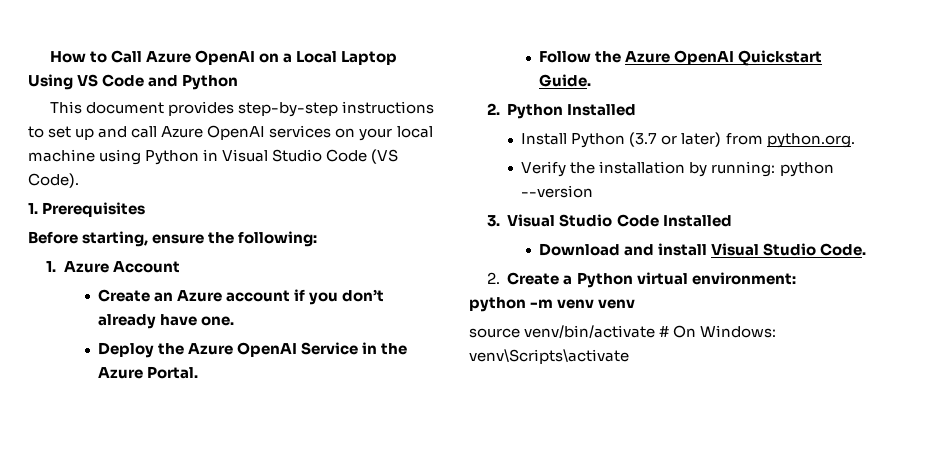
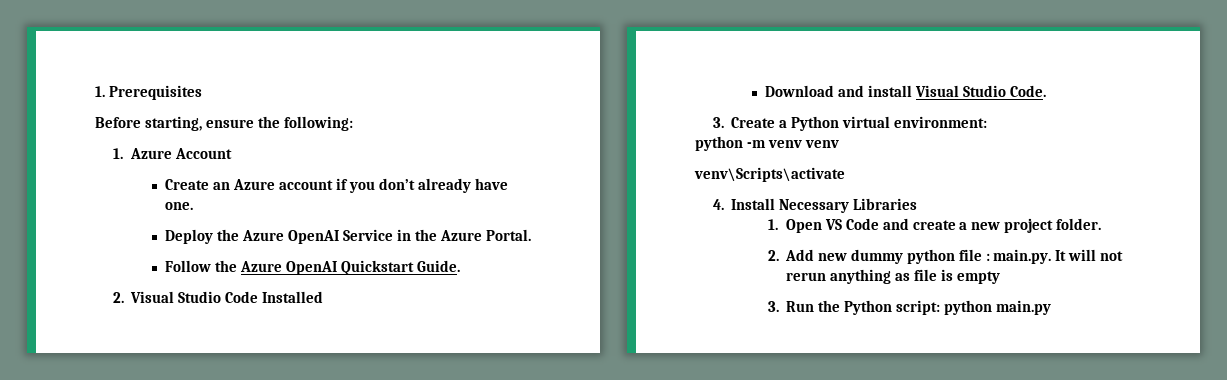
[49,50,397,65] [28,74,239,90] [49,101,434,117] [28,125,433,141] [28,149,399,165] [28,173,79,188] How to Call Azure OpenAI on a Local Laptop Using VS Code and Python // This document provides step-by-step instructions to set up and call Azure OpenAI services on your local machine using Python in Visual Studio Code (VS Code). // -> (95, 91) none
[507,103,637,119] [521,132,855,148] [521,161,834,177] [521,185,594,198] [486,215,500,227] Python Installed // Install Python (3.7 or later) from python.org. // Verify the installation by running: python --version // 3. -> (125, 297) none
[486,272,500,284] 2. -> [713,117,725,128] 3.
[469,325,777,338] [469,349,629,364] source venv/bin/activate # On Windows: venv\Scripts\activate -> [694,167,845,182] [713,198,918,213] [767,218,1102,233] [767,249,1124,264] [785,269,1000,284] [767,300,1051,315] venv\Scripts\activate // 4. Install Necessary Libraries // 1. Open VS Code and create a new project folder. // 2. Add new dummy python file : main.py. It will not rerun anything as file is empty // 3. Run the Python script: python main.py

